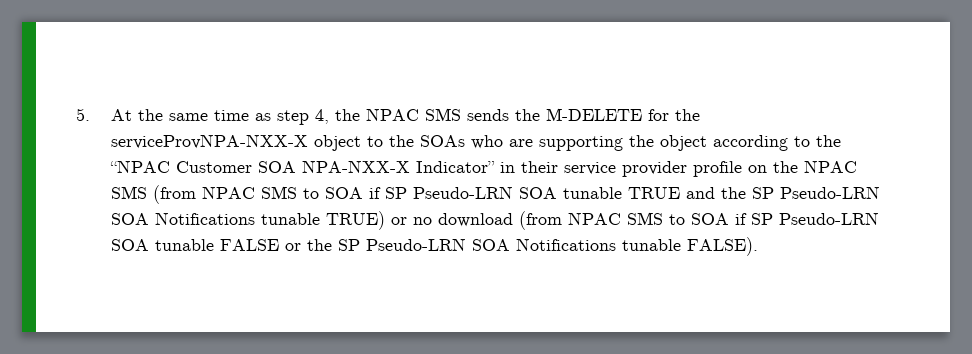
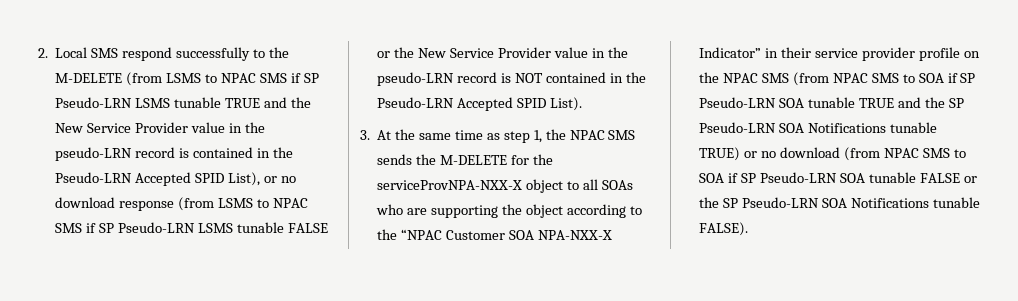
[76,108,90,121] 5. -> [38,47,289,61] [55,72,319,86] [55,97,311,108] [55,122,265,133] [55,147,293,161] [55,172,296,186] [55,197,308,211] [55,222,328,233] [377,47,628,58] [377,72,646,86] [377,97,582,111] [360,130,370,140] 2. Local SMS respond successfully to the M-DELETE (from LSMS to NPAC SMS if SP Pseudo-LRN LSMS tunable TRUE and the New Service Provider value in the pseudo-LRN record is contained in the Pseudo-LRN Accepted SPID List), or no download response (from LSMS to NPAC SMS if SP Pseudo-LRN LSMS tunable FALSE or the New Service Provider value in the pseudo-LRN record is NOT contained in the Pseudo-LRN Accepted SPID List). // 3.
[314,109,329,124] 4, -> [533,130,542,143] 1,
[388,135,414,147] the -> [582,179,598,190] all

